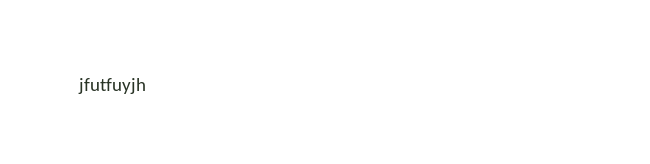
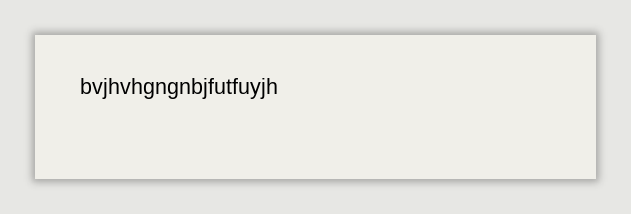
[78,78,146,94] jfutfuyjh -> [80,78,278,99] bvjhvhgngnbjfutfuyjh

